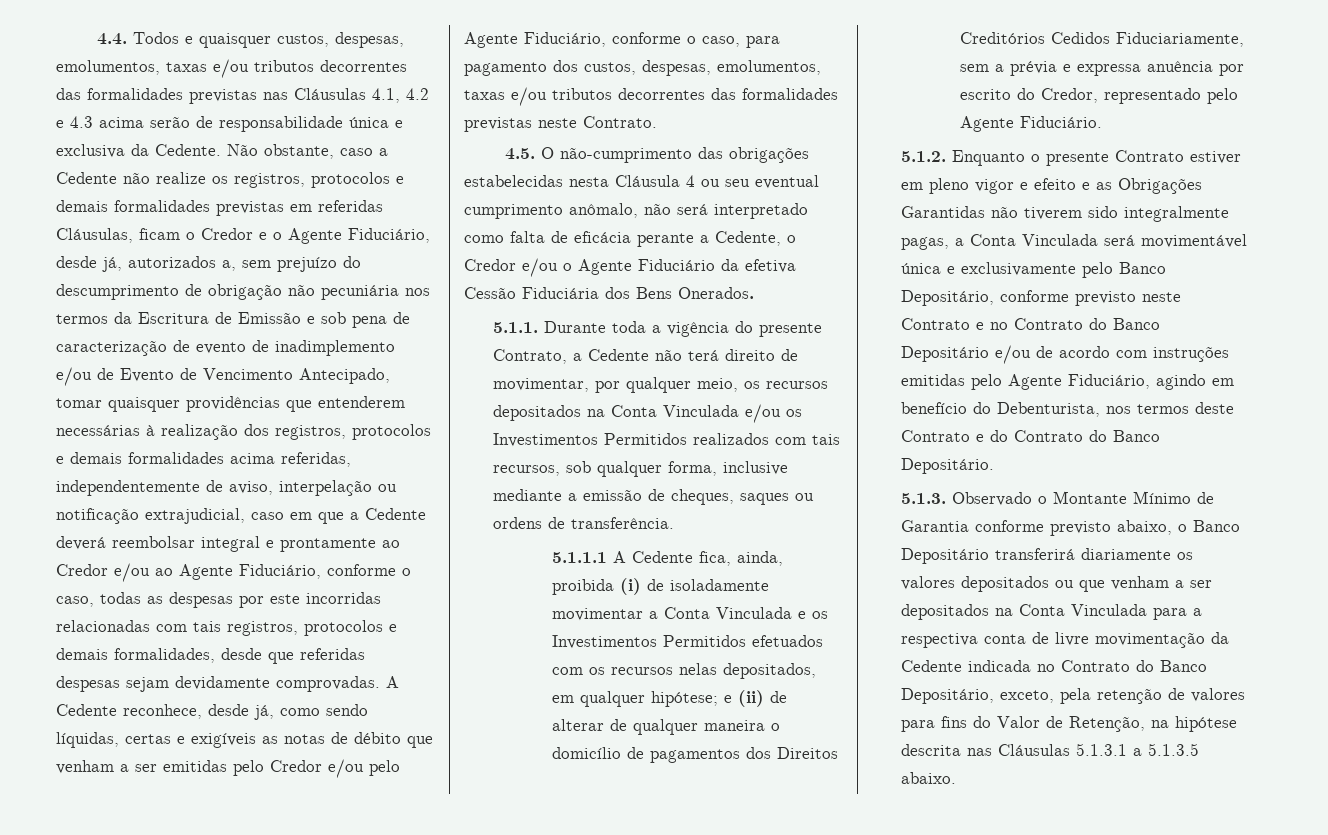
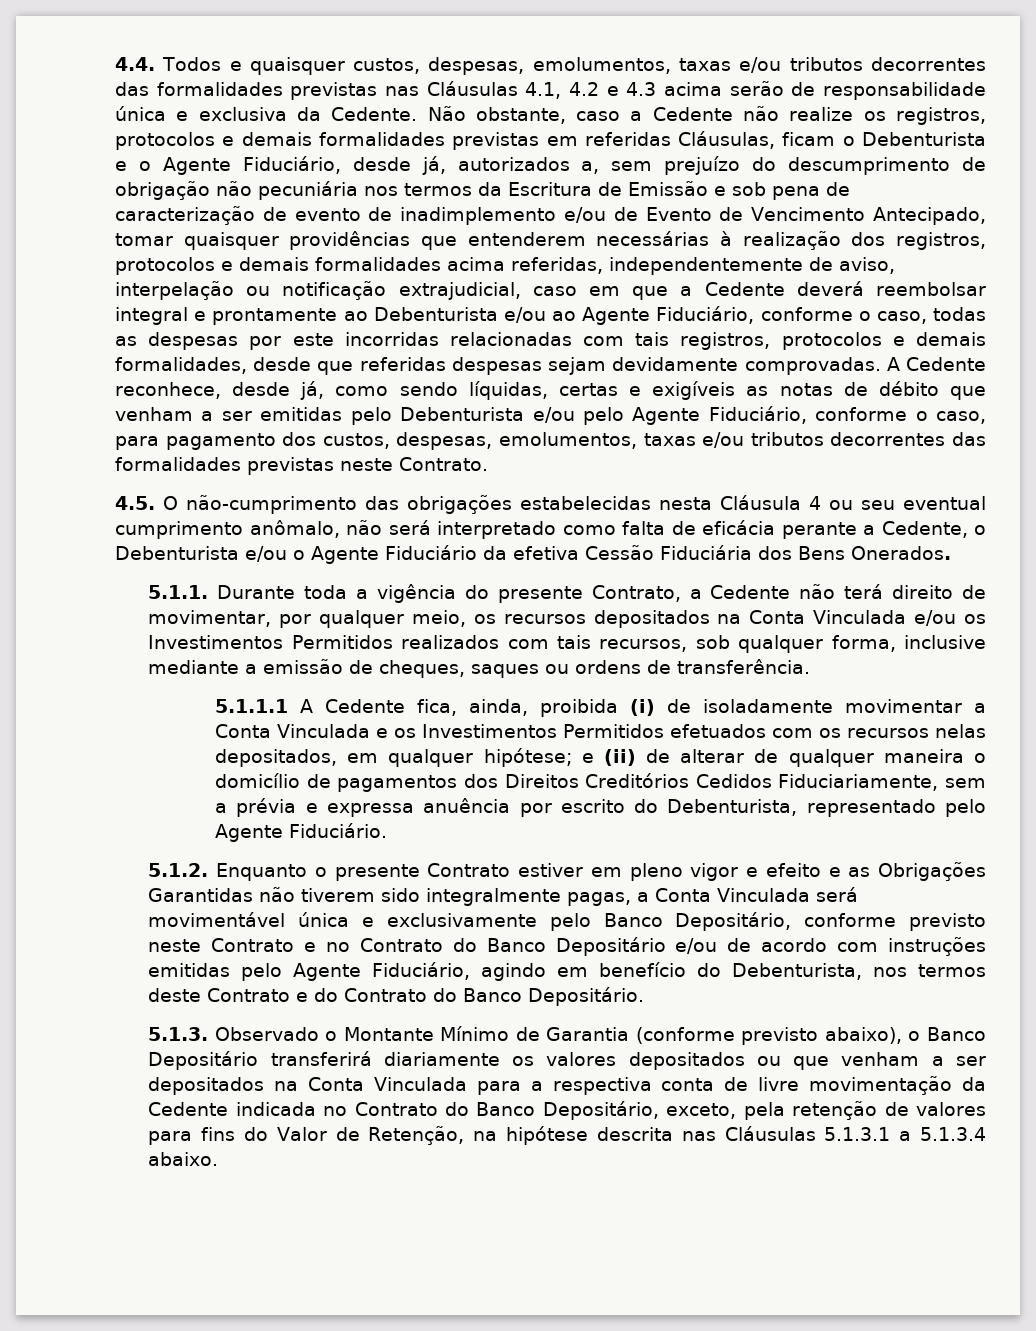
[201,228,253,240] Credor -> [861,132,986,146] Debenturista
[56,564,108,576] Credor -> [373,307,498,321] Debenturista
[270,760,322,772] Credor -> [400,407,525,421] Debenturista
[464,259,516,271] Credor -> [115,546,239,560] Debenturista
[1040,88,1098,103] Credor, -> [667,799,798,816] Debenturista,
[975,520,1173,536] conforme previsto abaixo, -> [635,1027,902,1045] (conforme previsto abaixo),
[1148,743,1200,756] 5.1.3.5 -> [920,1127,986,1141] 5.1.3.4

